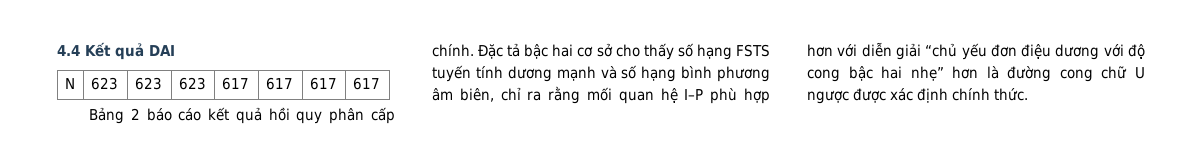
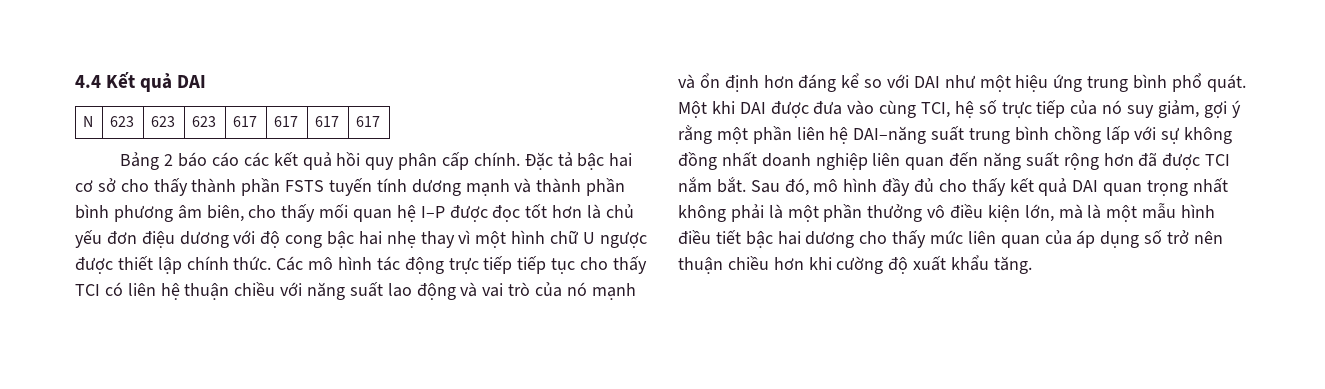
(202, 114) none -> [243,152,269,167] các
[677,43,732,60] số hạng -> [191,178,281,196] thành phần
[621,65,677,82] số hạng -> [536,178,626,196] thành phần
[500,86,581,104] chỉ ra rằng -> [248,204,316,222] cho thấy
[710,88,770,104] [807,42,958,60] phù hợp hơn với diễn giải “chủ -> [449,204,634,222] được đọc tốt hơn là chủ
[910,66,1145,82] [807,88,1028,104] nhẹ” hơn là đường cong chữ U ngược được xác định chính thức. -> [386,230,647,248] [75,256,647,274] [75,282,636,300] [678,73,1246,92] [678,100,1241,118] [678,125,1233,144] [678,152,1231,170] [678,177,1228,196] [678,203,1216,222] [678,230,1223,248] [678,255,1032,274] nhẹ thay vì một hình chữ U ngược được thiết lập chính thức. Các mô hình tác động trực tiếp tiếp tục cho thấy TCI có liên hệ thuận chiều với năng suất lao động và vai trò của nó mạnh và ổn định hơn đáng kể so với DAI như một hiệu ứng trung bình phổ quát. Một khi DAI được đưa vào cùng TCI, hệ số trực tiếp của nó suy giảm, gợi ý rằng một phần liên hệ DAI–năng suất trung bình chồng lấp với sự không đồng nhất doanh nghiệp liên quan đến năng suất rộng hơn đã được TCI nắm bắt. Sau đó, mô hình đầy đủ cho thấy kết quả DAI quan trọng nhất không phải là một phần thưởng vô điều kiện lớn, mà là một mẫu hình điều tiết bậc hai dương cho thấy mức liên quan của áp dụng số trở nên thuận chiều hơn khi cường độ xuất khẩu tăng.

